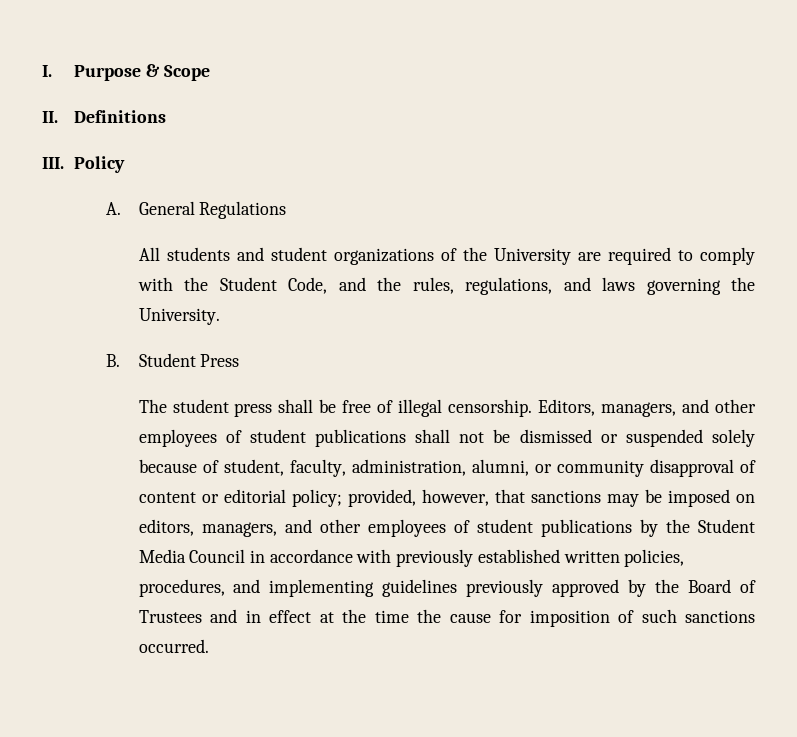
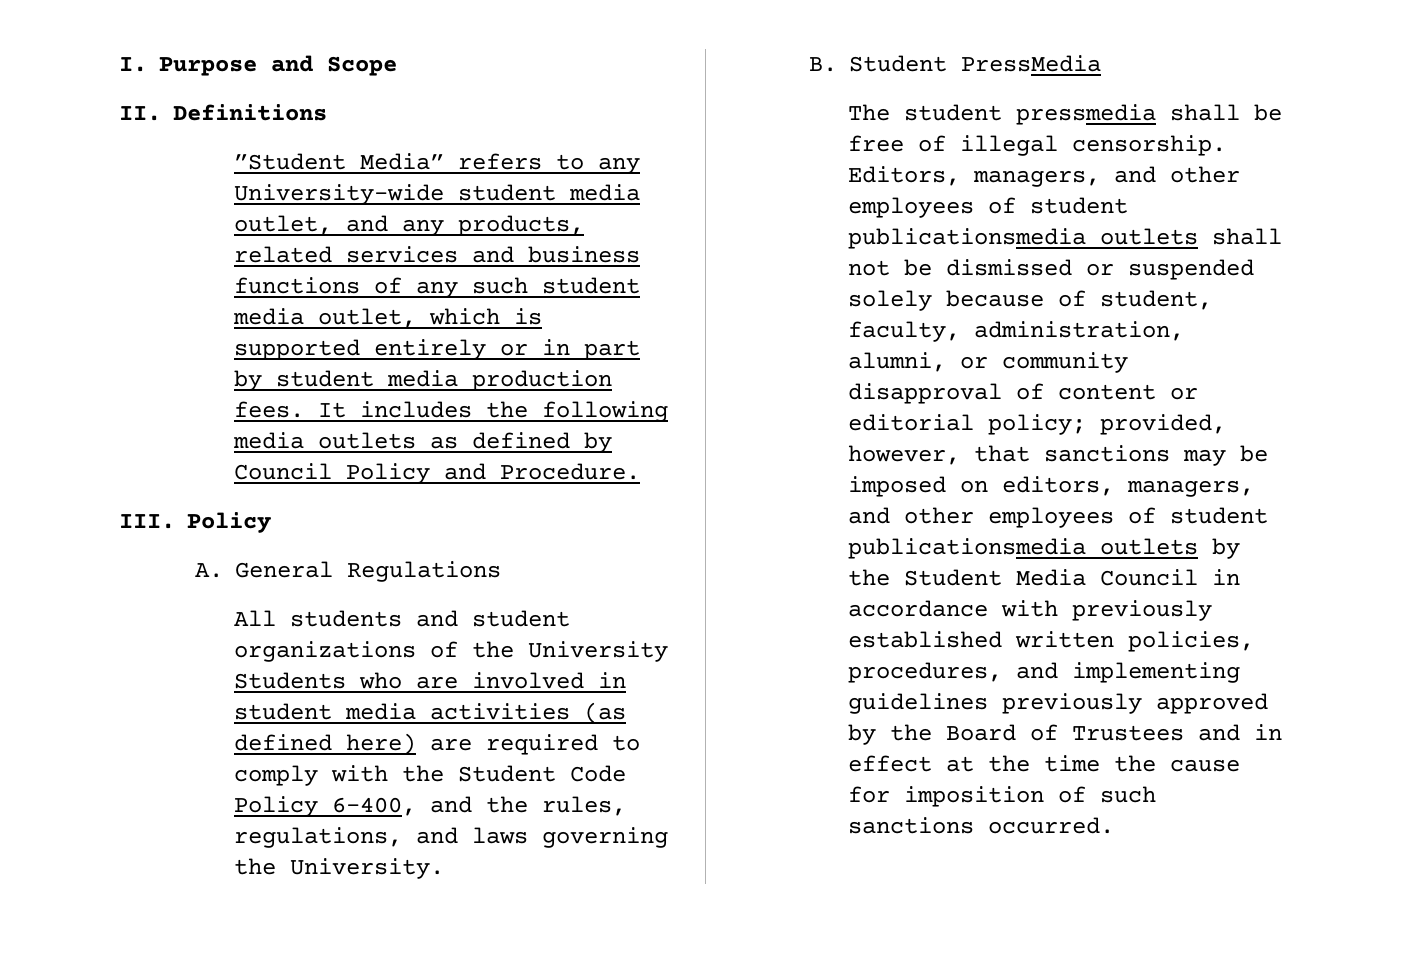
[145,64,160,77] & -> [271,55,313,72] and
(167, 116) none -> [233,153,640,174] [233,184,640,205] [233,215,584,236] [233,246,640,263] [233,277,640,298] [232,308,542,328] [233,339,640,360] [233,370,612,391] [233,401,668,422] [232,432,612,453] [233,463,640,484] // ”Student Media” refers to any University-wide student media outlet, and any products, related services and business functions of any such student media outlet, which is supported entirely or in part by student media production fees. It includes the following media outlets as defined by Council Policy and Procedure.
(571, 256) none -> [233,672,626,689] [233,702,626,724] [233,733,416,755] Students who are involved in student media activities (as defined here)
[288,277,328,294] Code, -> [569,765,626,782] [233,796,416,817] Code Policy 6-400,
[200,354,240,367] Press -> [961,55,1102,72] PressMedia
[234,403,273,417] press -> [1015,104,1156,125] pressmedia
[314,429,406,447] publications -> [847,228,1198,249] publicationsmedia outlets
[540,519,632,537] publications -> [847,538,1198,559] publicationsmedia outlets

